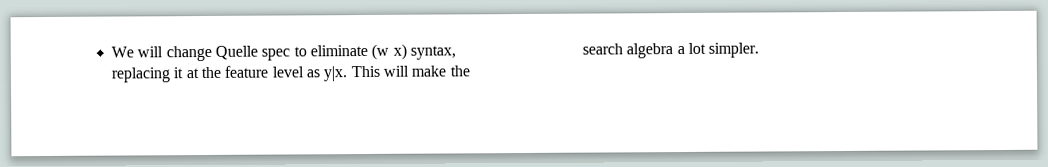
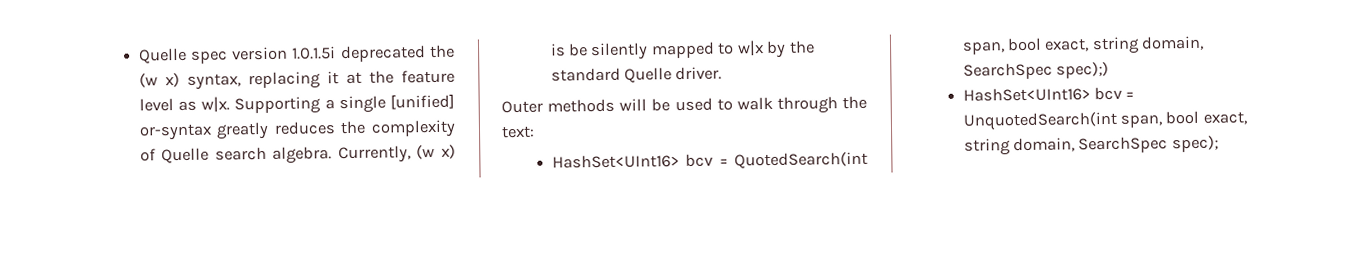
[111,44,368,62] We will change Quelle spec to eliminate -> [138,44,456,64] Quelle spec version 1.0.1.5i deprecated the
[323,65,470,82] [582,42,760,59] y|x. This will make the search algebra a lot simpler. -> [201,93,455,115] [138,119,457,141] [139,144,456,164] [549,40,815,61] [550,66,723,83] [501,95,867,114] [501,125,535,139] [551,151,868,169] [961,35,1205,55] [962,61,1110,80] [962,86,1136,102] [962,110,1247,131] [963,135,1219,156] w|x. Supporting a single [unified] or-syntax greatly reduces the complexity of Quelle search algebra. Currently, (w x) is be silently mapped to w|x by the standard Quelle driver. // Outer methods will be used to walk through the text: // HashSet<UInt16> bcv = QuotedSearch(int span, bool exact, string domain, SearchSpec spec);) // HashSet<UInt16> bcv = UnquotedSearch(int span, bool exact, string domain, SearchSpec spec);

